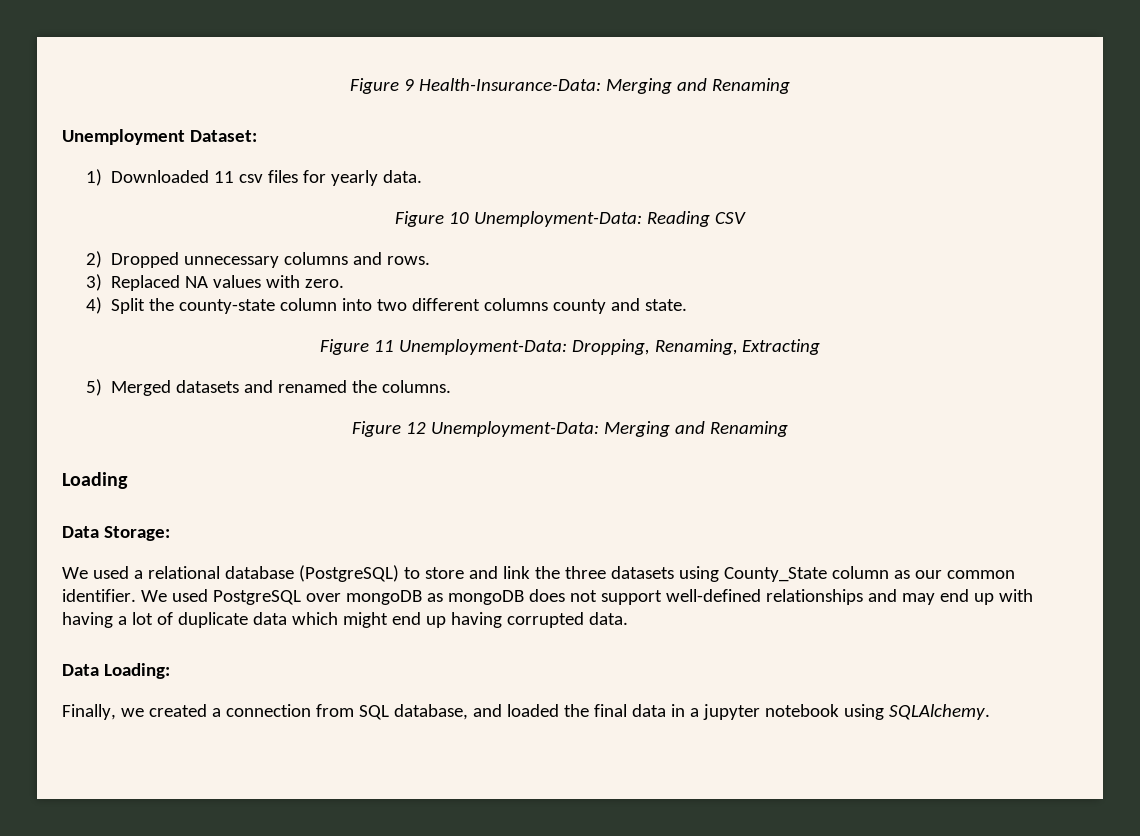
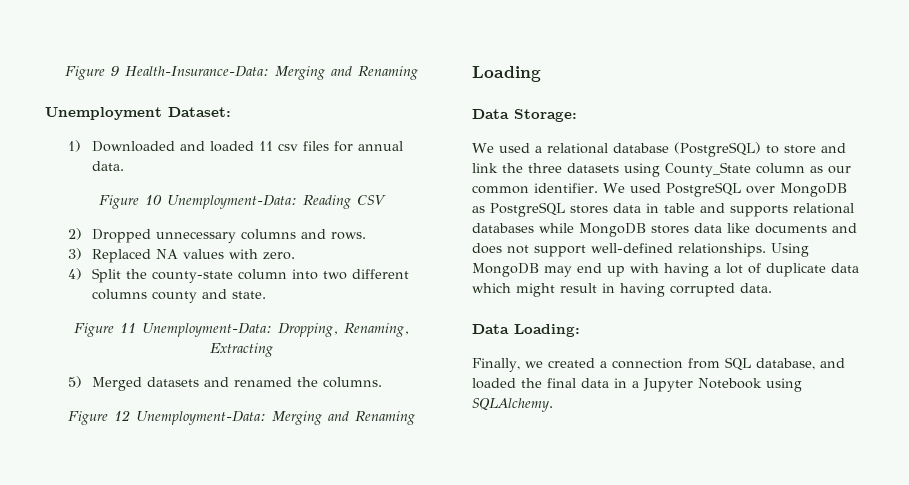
(210, 176) none -> [179,141,254,152] and loaded
[331,170,379,186] yearly -> [357,141,403,151] annual
[345,590,524,605] mongoDB as mongoDB -> [779,183,847,197] [472,202,854,217] [472,223,857,237] MongoDB as PostgreSQL stores data in table and supports relational databases while MongoDB stores data like documents and
[765,589,897,605] relationships and -> [678,243,809,257] [472,263,539,277] relationships. Using MongoDB
[391,612,446,628] end up -> [560,283,615,293] result in
[702,704,839,720] jupyter notebook -> [643,378,762,392] Jupyter Notebook

